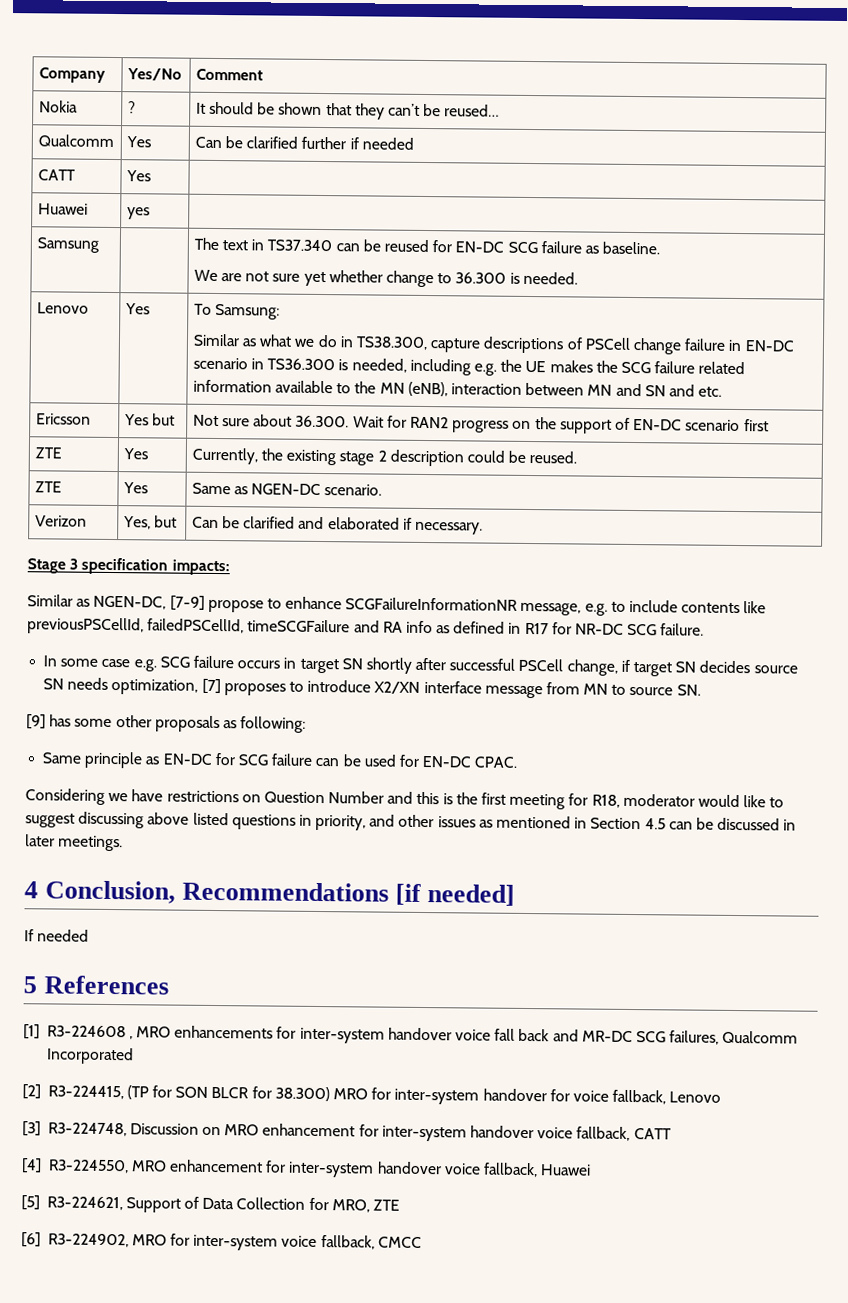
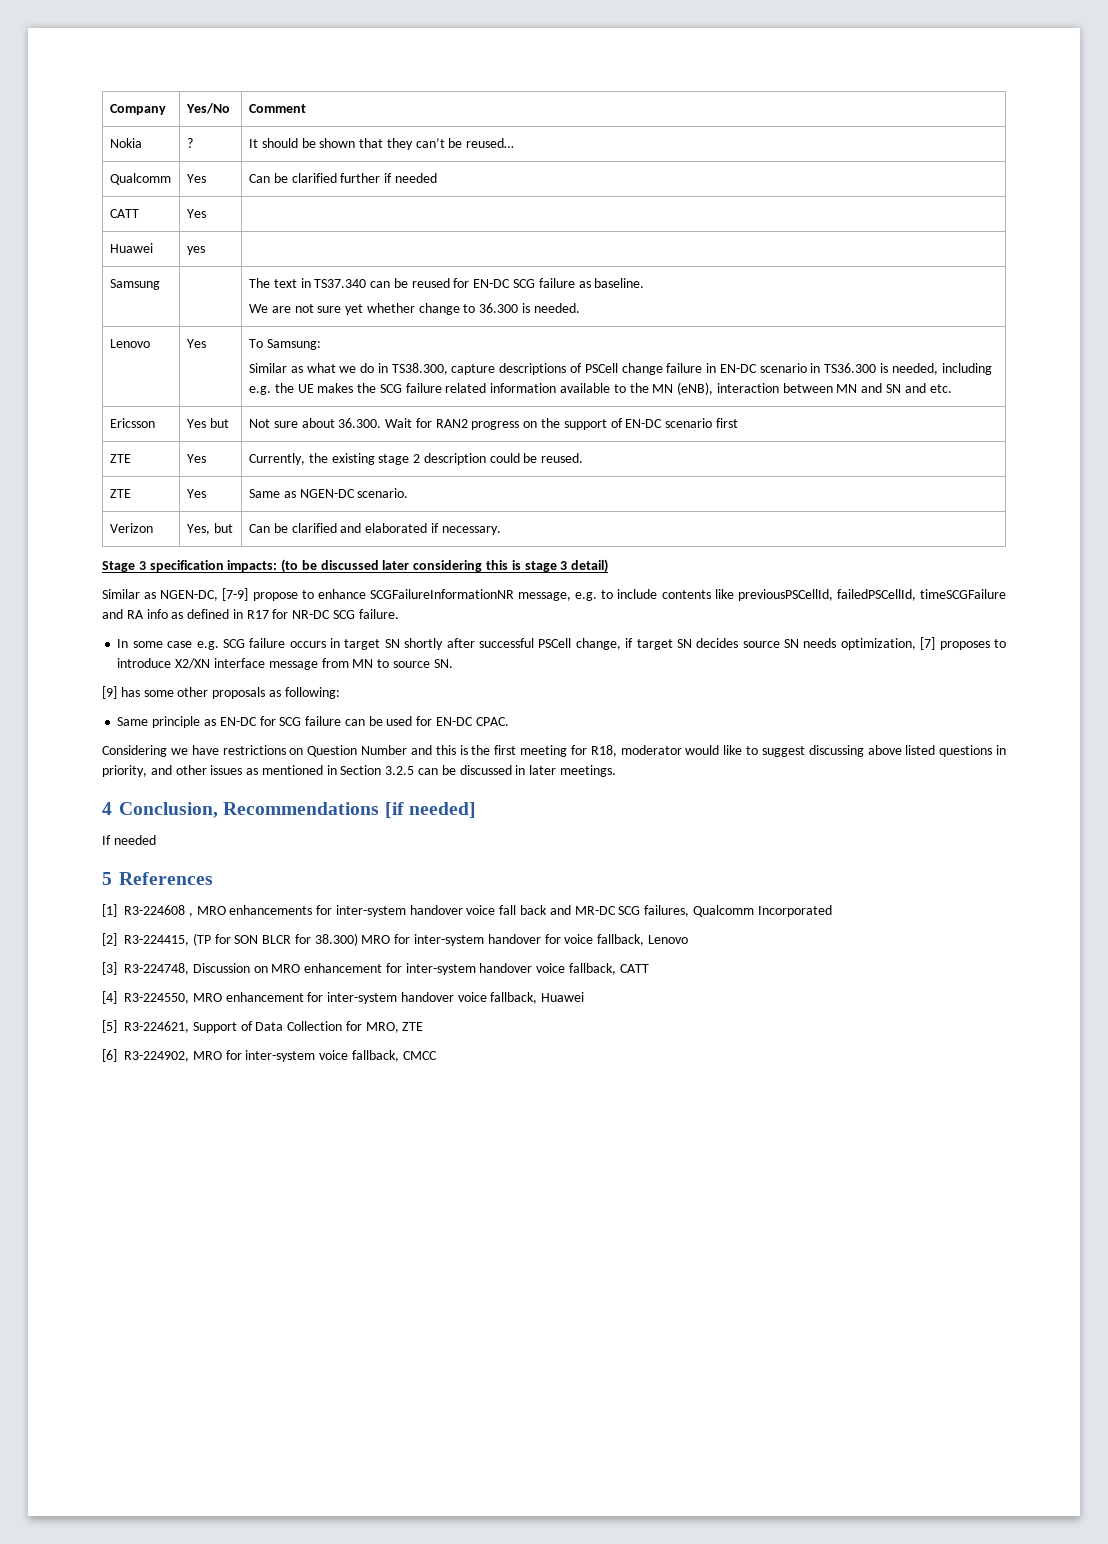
(230, 567) none -> [281,559,609,573] (to be discussed later considering this is stage 3 detail)
[644,818,666,830] 4.5 -> [385,766,415,775] 3.2.5

